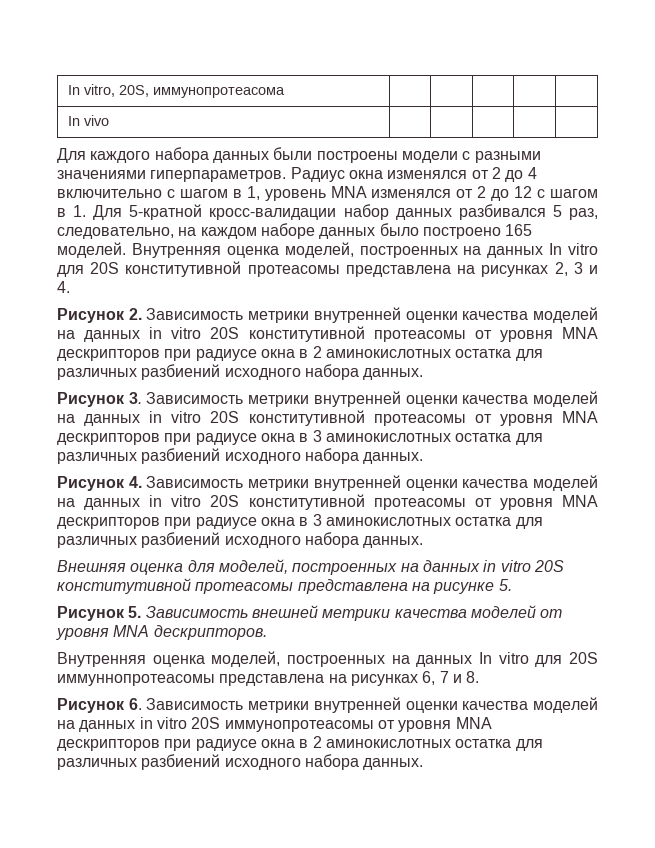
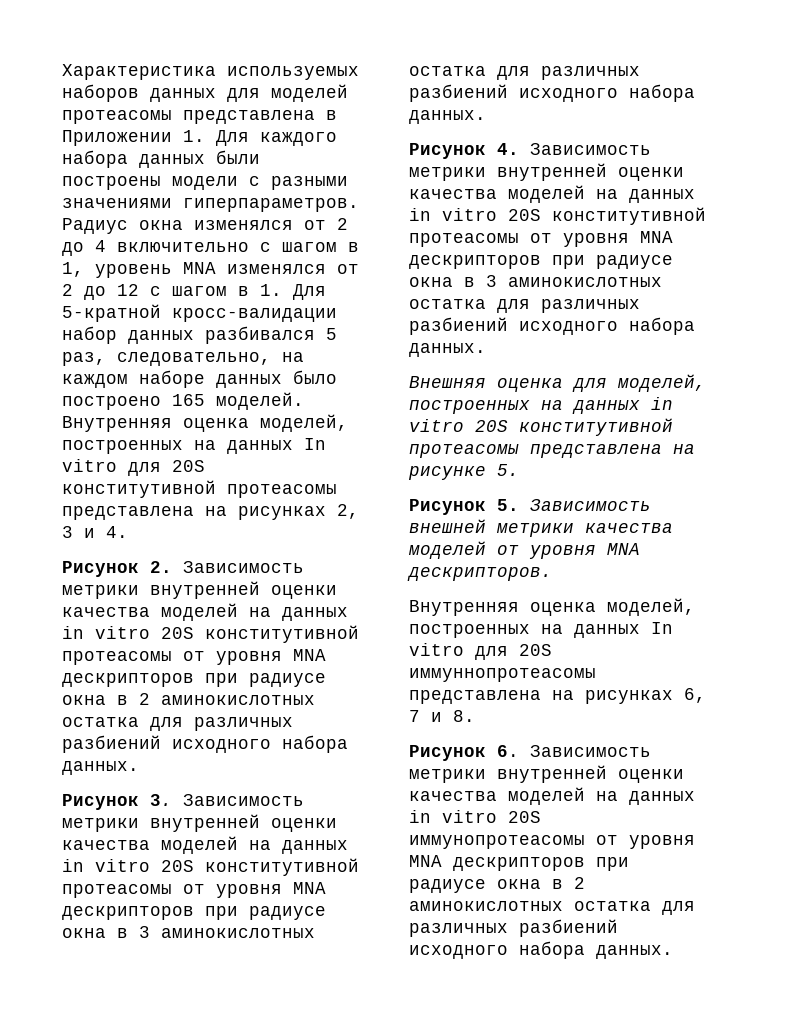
[68,84,286,98] [68,115,110,126] In vitro, 20S, иммунопротеасома | | | | | // In vivo | | | | | // -> [62,64,359,80] [62,84,348,102] [62,110,337,124] [62,130,205,146] Характеристика используемых наборов данных для моделей протеасомы представлена в Приложении 1.

